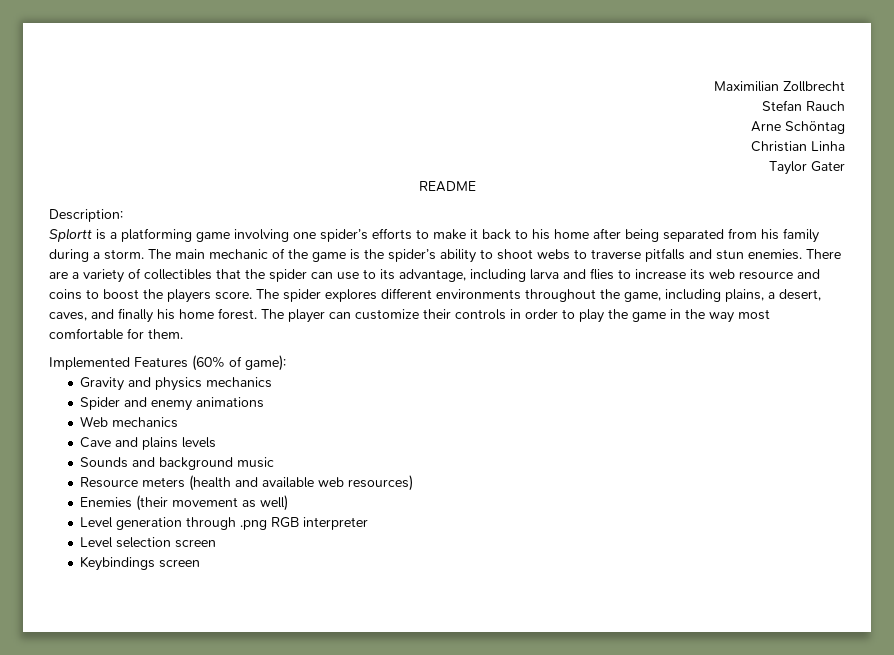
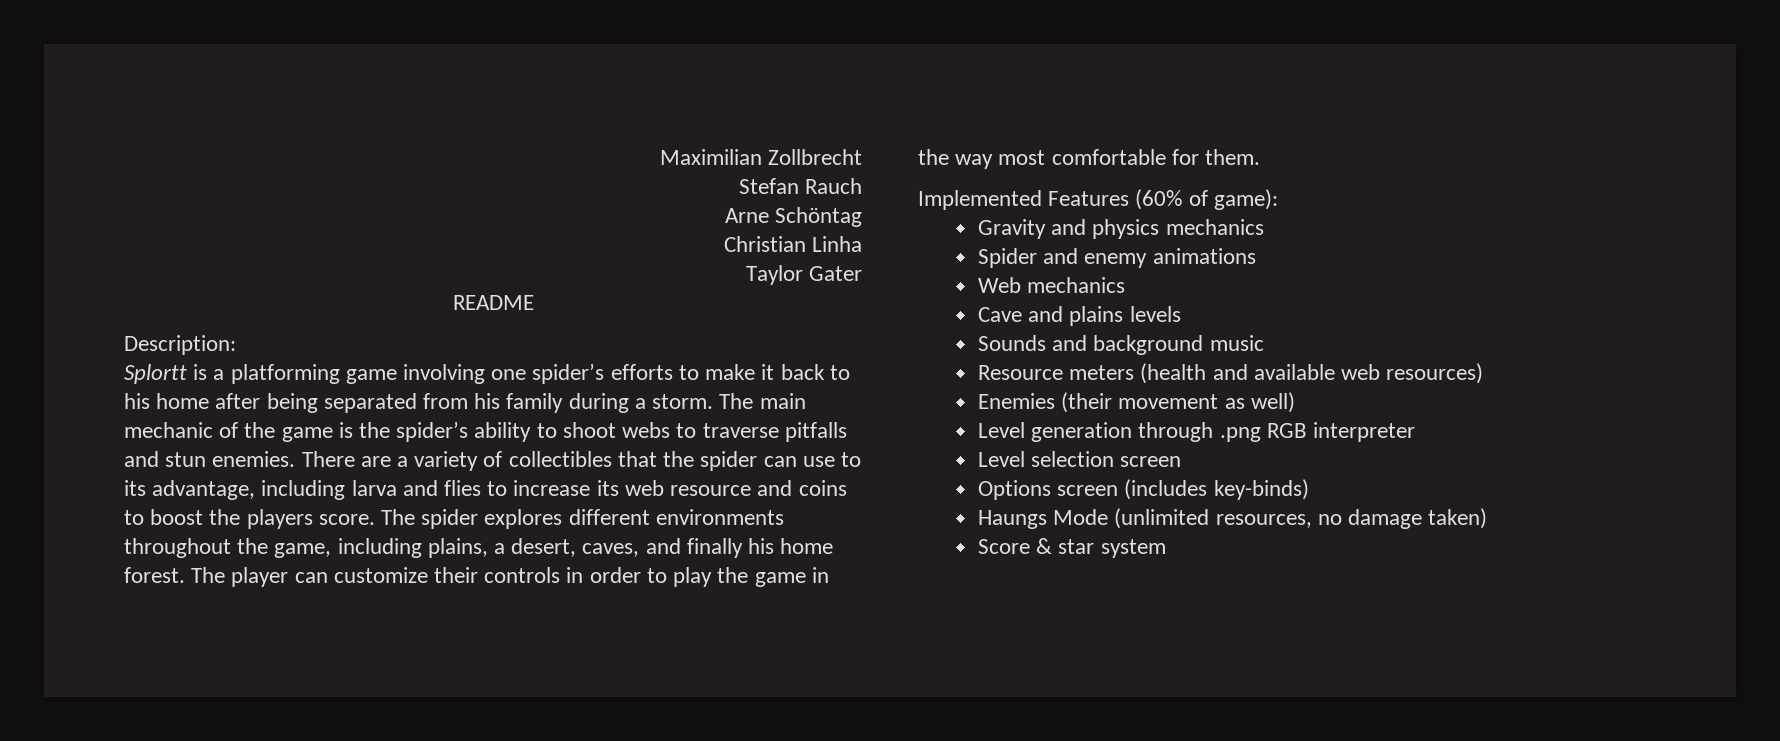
[80,556,201,571] Keybindings screen -> [977,479,1309,500] [977,508,1488,529] [977,538,1166,558] Options screen (includes key-binds) // Haungs Mode (unlimited resources, no damage taken) // Score & star system

